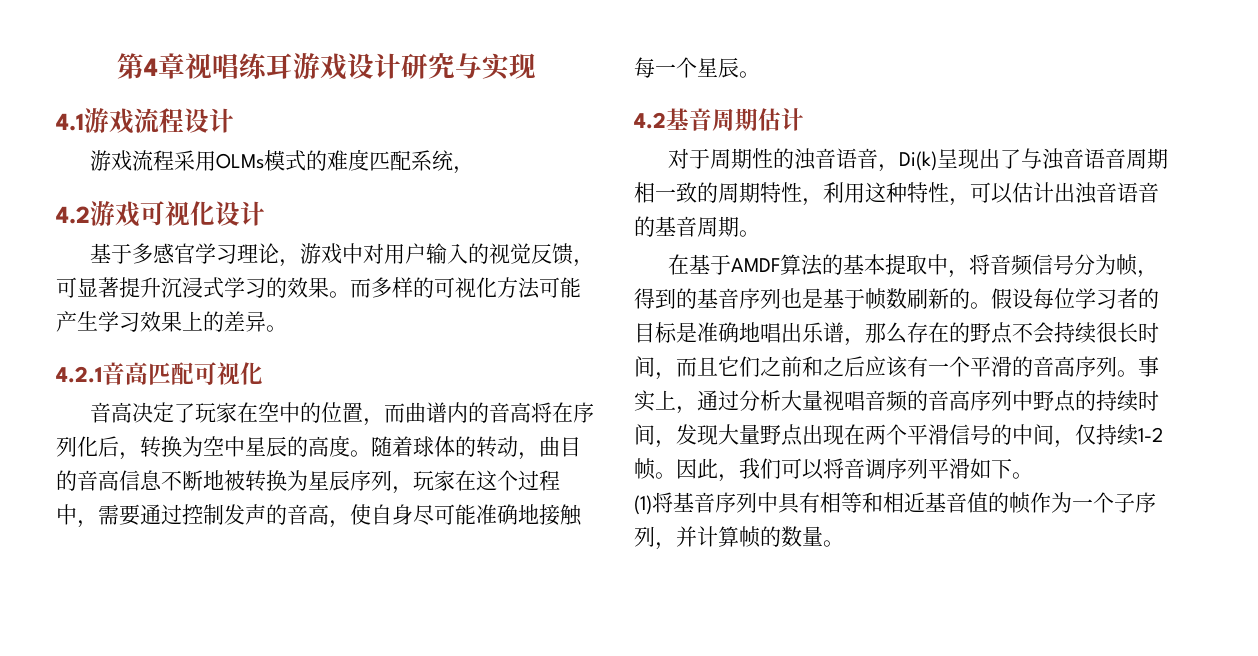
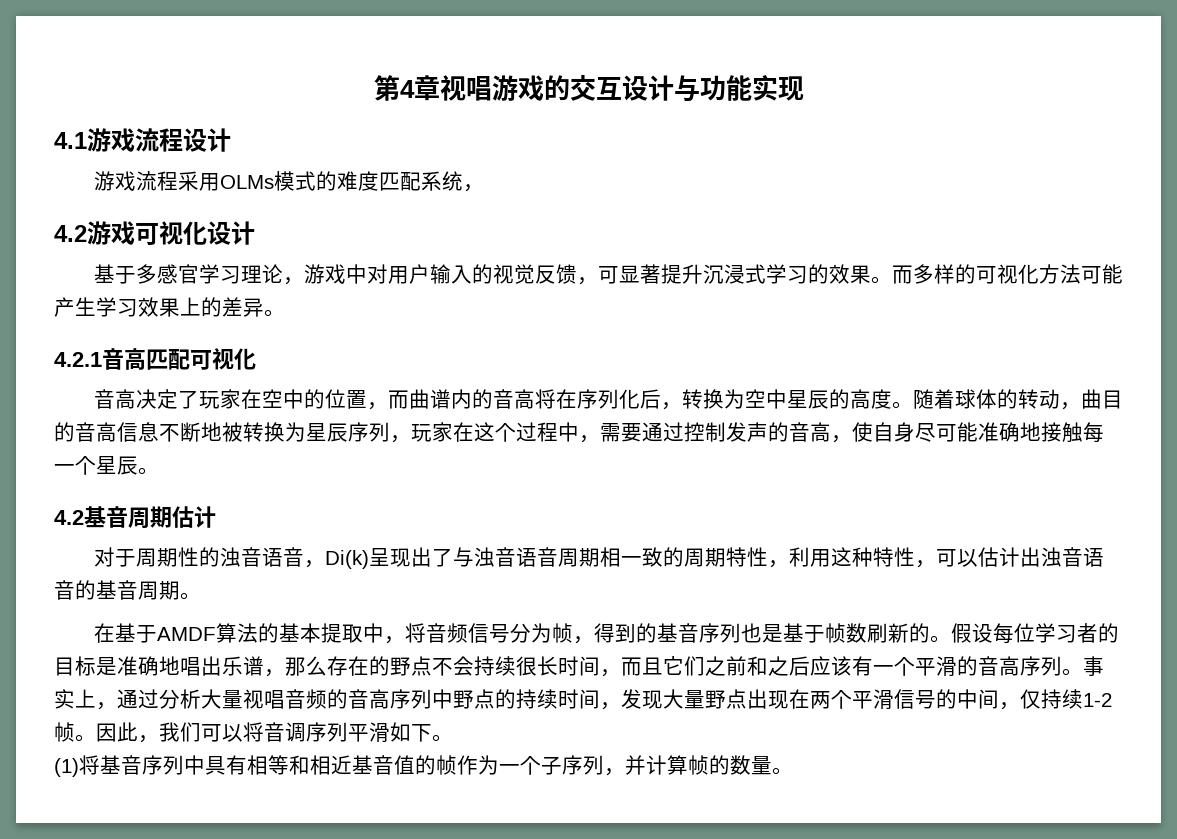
[238,53,482,80] 练耳游戏设计研究与 -> [491,75,752,102] 游戏的交互设计与功能

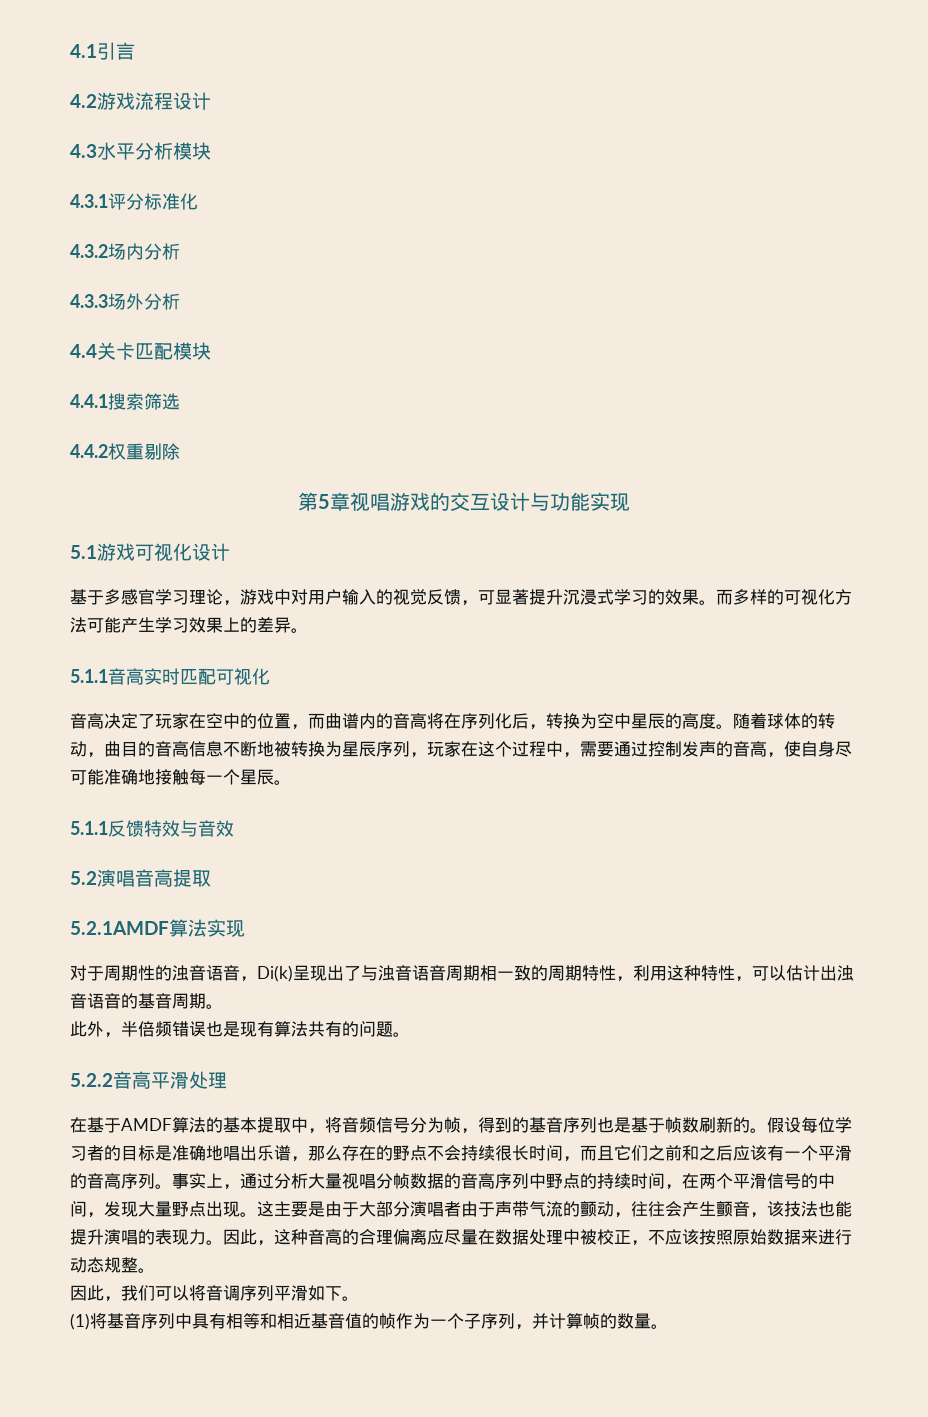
[373,75,415,101] 第4 -> [70,42,135,60] [70,92,211,110] [70,142,211,160] [70,193,198,210] [70,243,180,260] [70,293,180,310] [70,342,211,360] [70,393,180,410] [70,443,180,460] [298,492,330,511] 4.1引言 // 4.2游戏流程设计 // 4.3水平分析模块 // 4.3.1评分标准化 // 4.3.2场内分析 // 4.3.3场外分析 // 4.4关卡匹配模块 // 4.4.1搜索筛选 // 4.4.2权重剔除 // 第5
[54,128,231,152] [93,171,484,192] [54,225,87,242] 4.1游戏流程设计 // 游戏流程采用OLMs模式的难度匹配系统， // 4.2 -> [70,545,97,559] 5.1
[54,348,146,370] 4.2.1音高 -> [70,668,180,685] 5.1.1音高实时
[54,506,216,528] 4.2基音周期估计 -> [70,820,234,837] [70,869,211,887] [70,919,245,937] 5.1.1反馈特效与音效 // 5.2演唱音高提取 // 5.2.1AMDF算法实现
(201, 596) none -> [70,1021,410,1038] [70,1071,227,1089] // 此外，半倍频错误也是现有算法共有的问题。 // 5.2.2音高平滑处理
[285,689,327,709] 音频 -> [376,1173,444,1189] 分帧数据
[621,689,789,709] 发现大量野点出现 -> (682, 1187) none
[1020,689,1112,709] [54,722,96,742] 仅持续1-2帧。 -> [104,1201,852,1218] [70,1229,852,1246] [70,1257,155,1273] 发现大量野点出现。这主要是由于大部分演唱者由于声带气流的颤动，往往会产生颤音，该技法也能提升演唱的表现力。因此，这种音高的合理偏离应尽量在数据处理中被校正，不应该按照原始数据来进行动态规整。 //

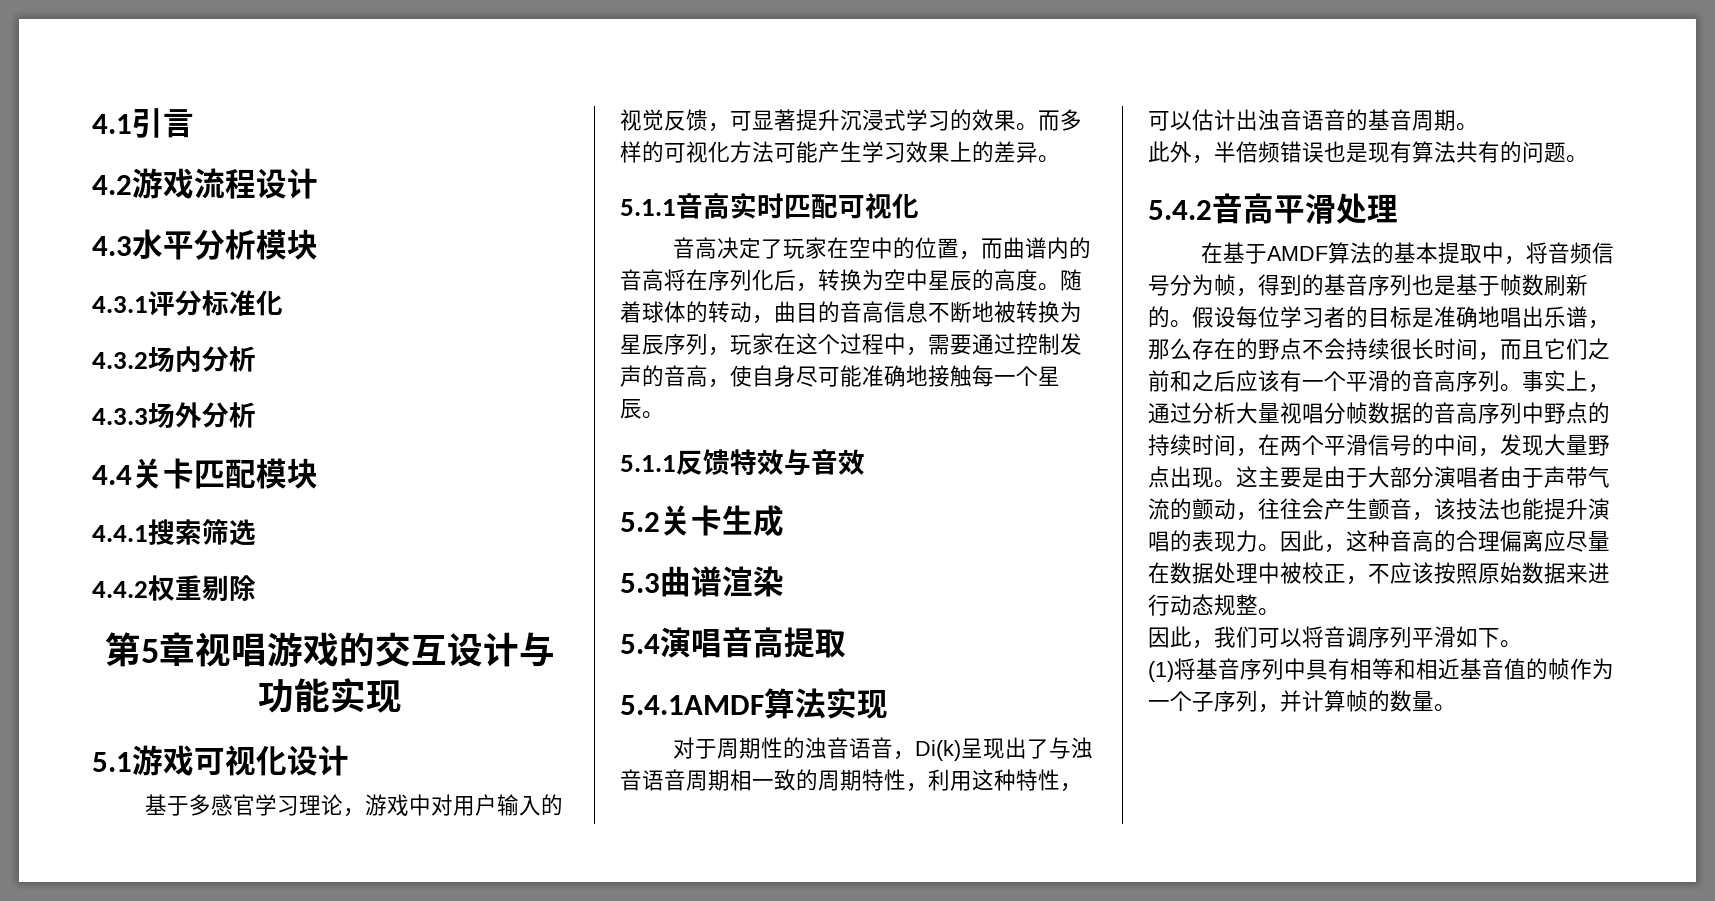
(97, 878) none -> [660,505,784,536] [620,566,784,597] [620,634,660,654] 关卡生成 // 5.3曲谱渲染 // 5.4
[70,921,169,935] 5.2.1AMDF -> [620,695,764,715] 5.4.1AMDF
[70,1073,113,1087] 5.2.2 -> [1148,200,1212,220] 5.4.2

